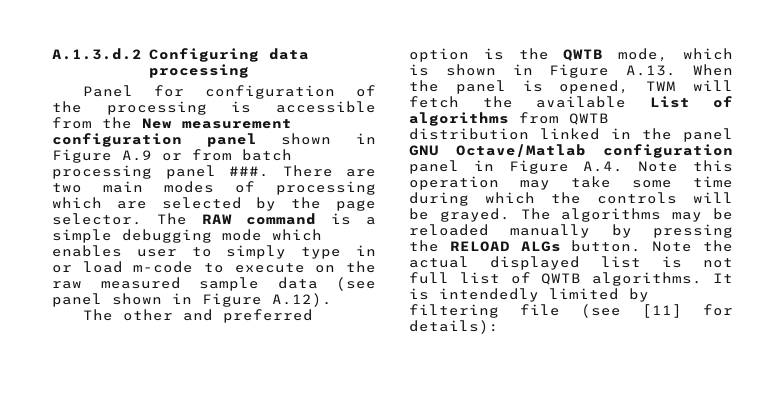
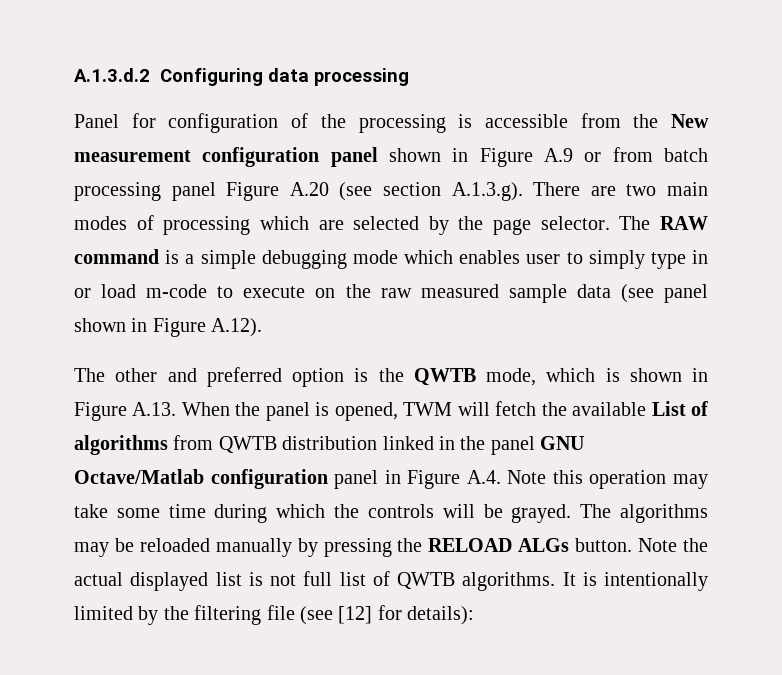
[229,166,269,177] ###. -> [226,182,523,201] Figure A.20 (see section A.1.3.g).
[439,288,539,302] intendedly -> [604,572,708,591] intentionally
(649, 295) none -> [163,606,189,620] the
[642,304,682,318] [11] -> [338,606,373,624] [12]

